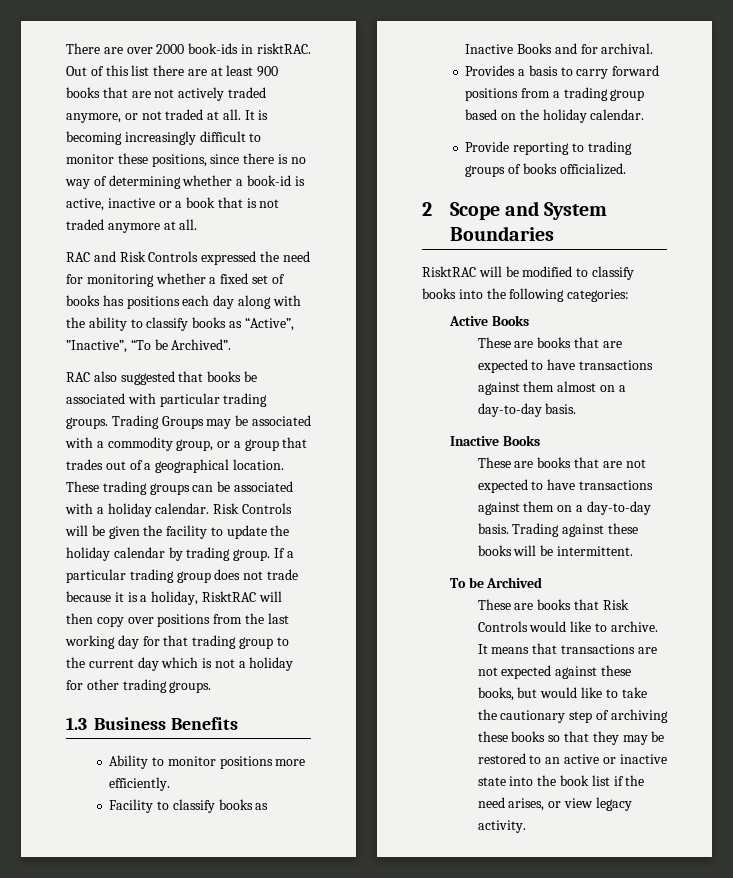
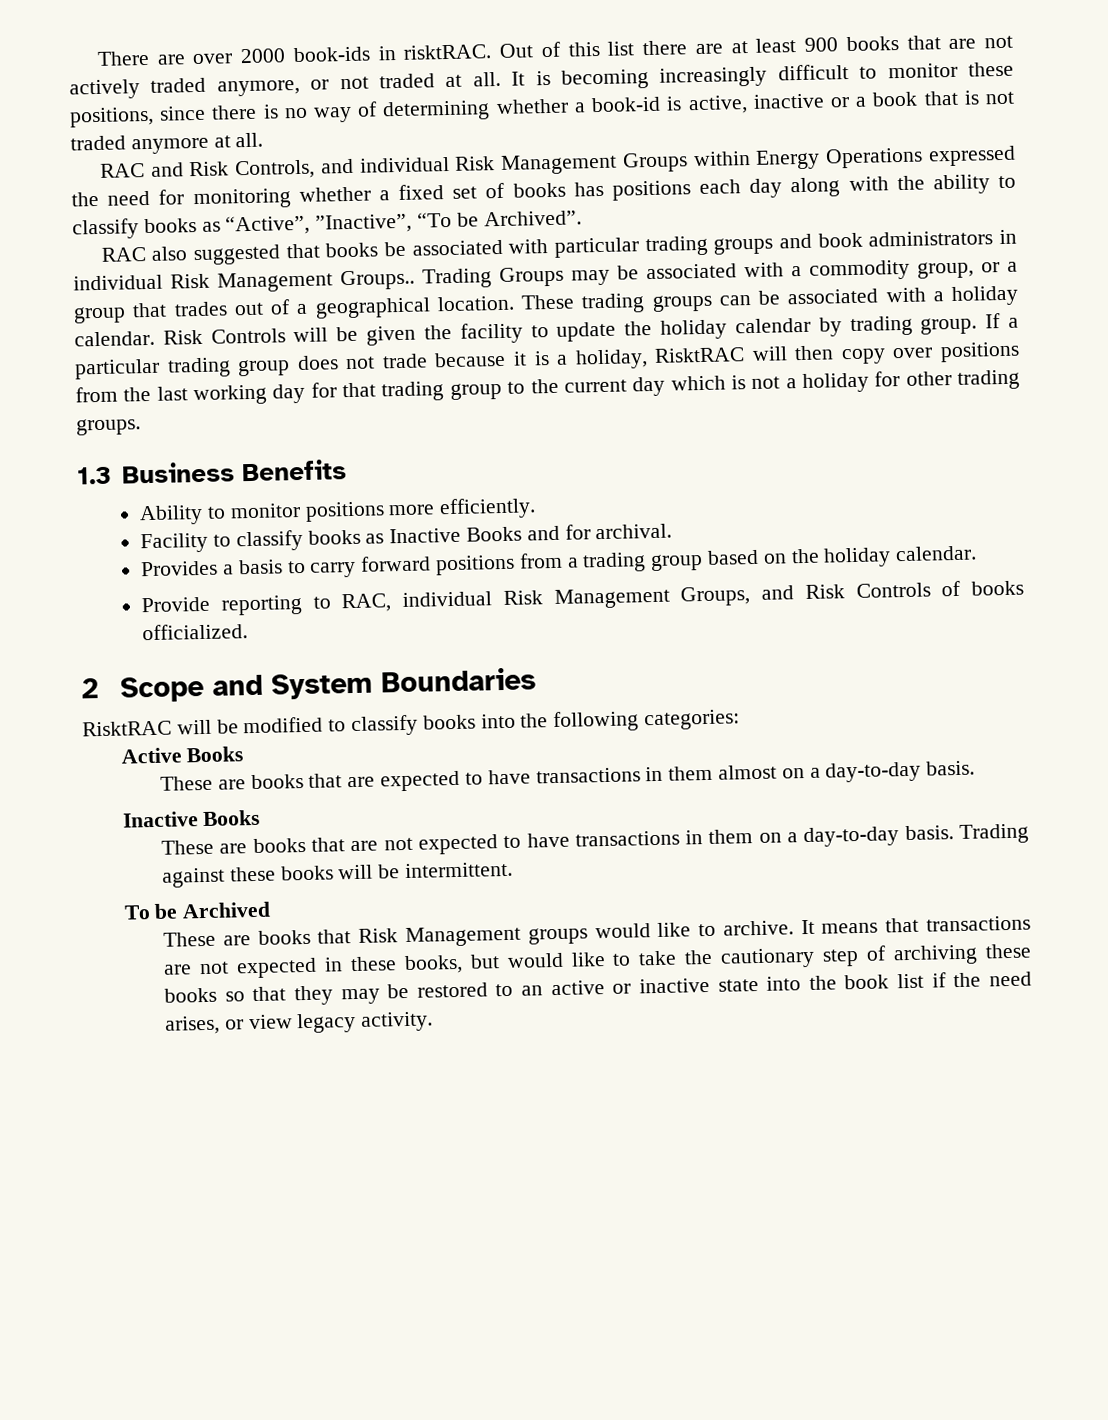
[148,251,199,262] Controls -> [235,147,924,180] Controls, and individual Risk Management Groups within Energy Operations
[66,417,108,429] groups. -> [713,229,1018,255] [73,269,415,293] groups and book administrators in individual Risk Management Groups..
[587,141,632,155] [465,165,506,177] trading groups -> [341,582,931,613] RAC, individual Risk Management Groups, and Risk Controls
[477,382,520,395] against -> [645,766,664,782] in
[477,502,520,515] against -> [685,830,704,845] in
[477,621,528,632] Controls -> [404,925,588,948] Management groups
[555,666,598,679] against -> [323,957,343,972] in

